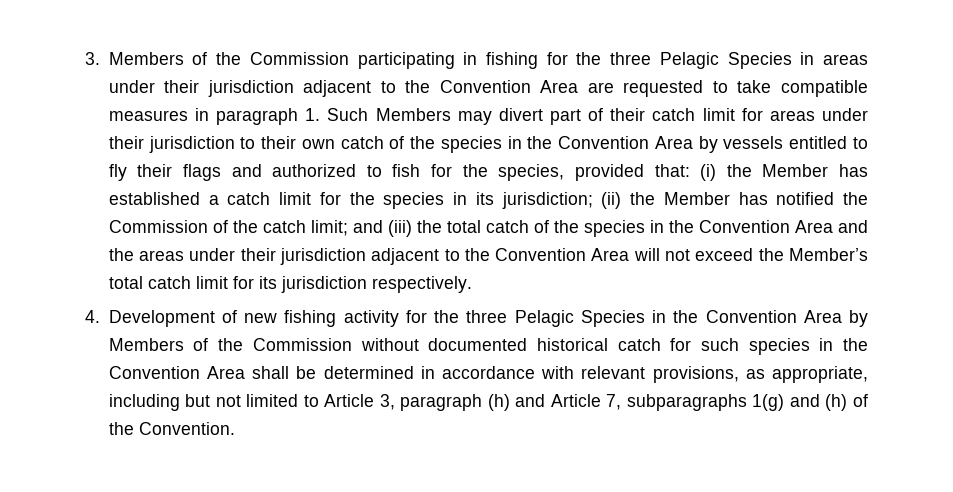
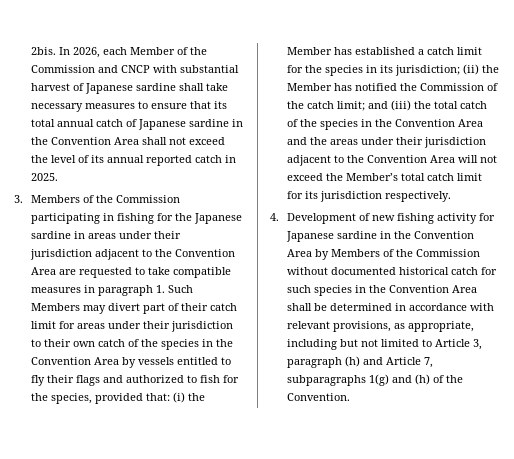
(85, 58) none -> [31,47,208,58] [31,65,240,73] [31,83,229,94] [31,101,228,112] [31,119,244,130] [31,137,226,145] [31,155,237,166] [31,173,59,181] 2bis. In 2026, each Member of the Commission and CNCP with substantial harvest of Japanese sardine shall take necessary measures to ensure that its total annual catch of Japanese sardine in the Convention Area shall not exceed the level of its annual reported catch in 2025. //
[610,52,792,69] three Pelagic Species -> [194,213,243,224] [31,231,72,239] Japanese sardine
[434,310,645,327] the three Pelagic Species -> [286,231,378,242] Japanese sardine

